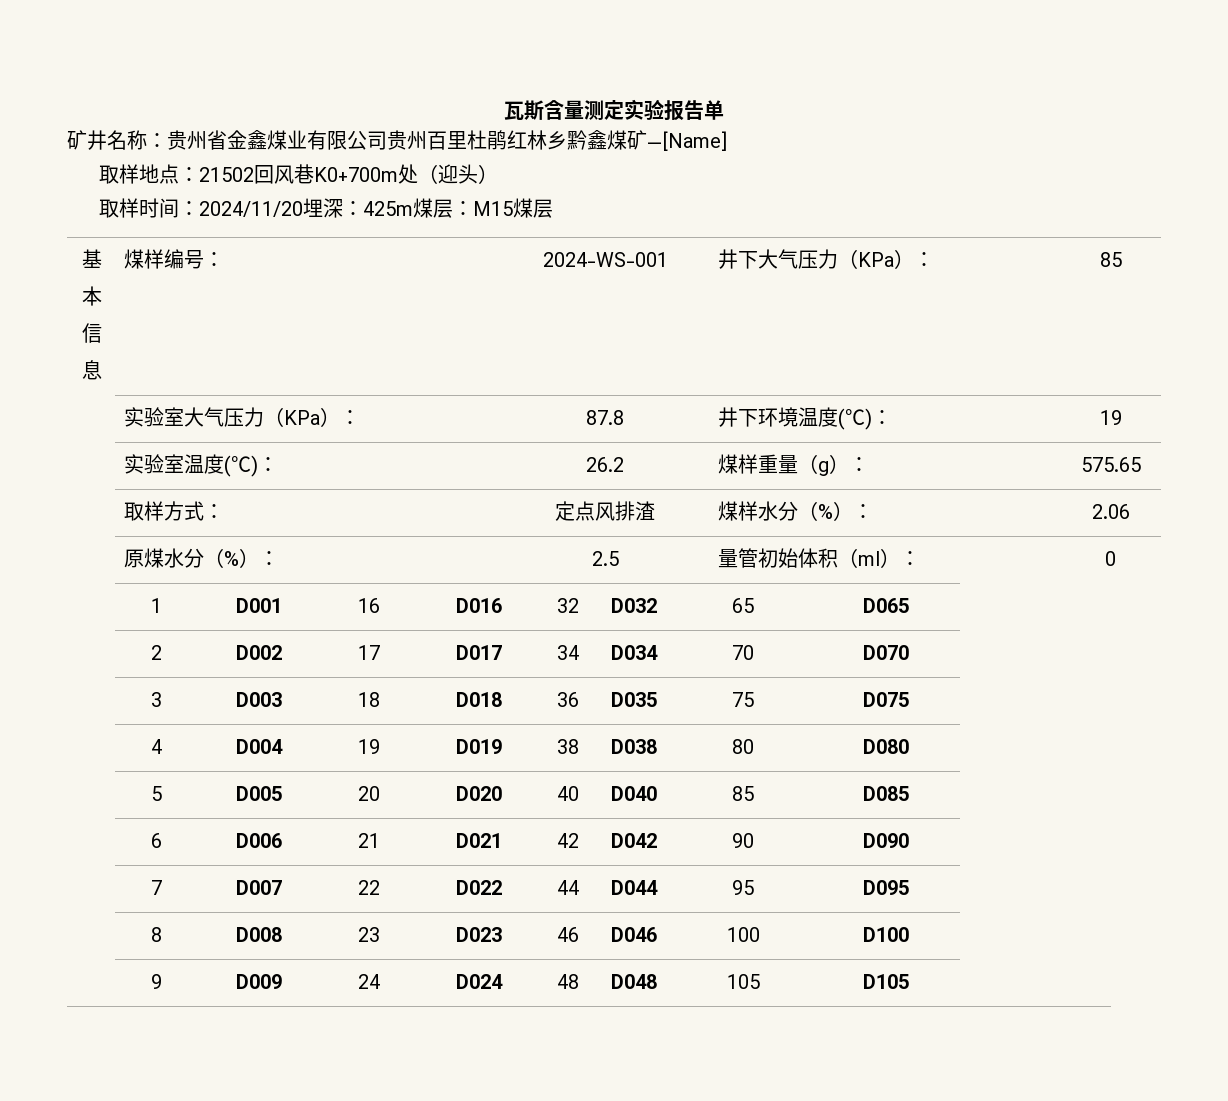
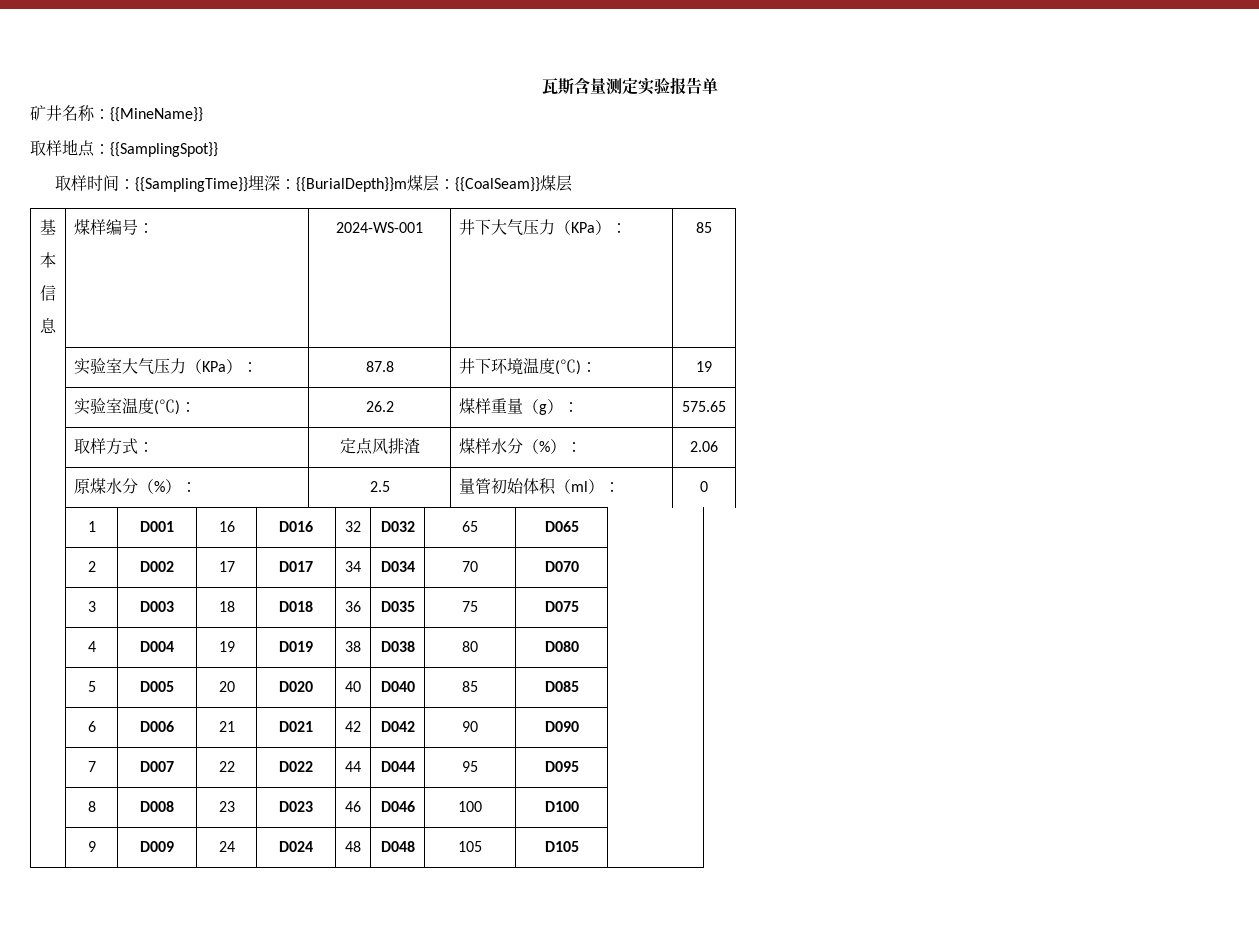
[167,130,727,151] [99,164,499,184] [99,198,514,218] 贵州省金鑫煤业有限公司贵州百里杜鹃红林乡黔鑫煤矿—[Name] // 取样地点：21502回风巷K0+700m处（迎头） // 取样时间：2024/11/20埋深：425m煤层：M15 -> [110,107,203,122] [30,139,218,157] [55,175,541,192] {{MineName}} // 取样地点：{{SamplingSpot}} // 取样时间：{{SamplingTime}}埋深：{{BurialDepth}}m煤层：{{CoalSeam}}

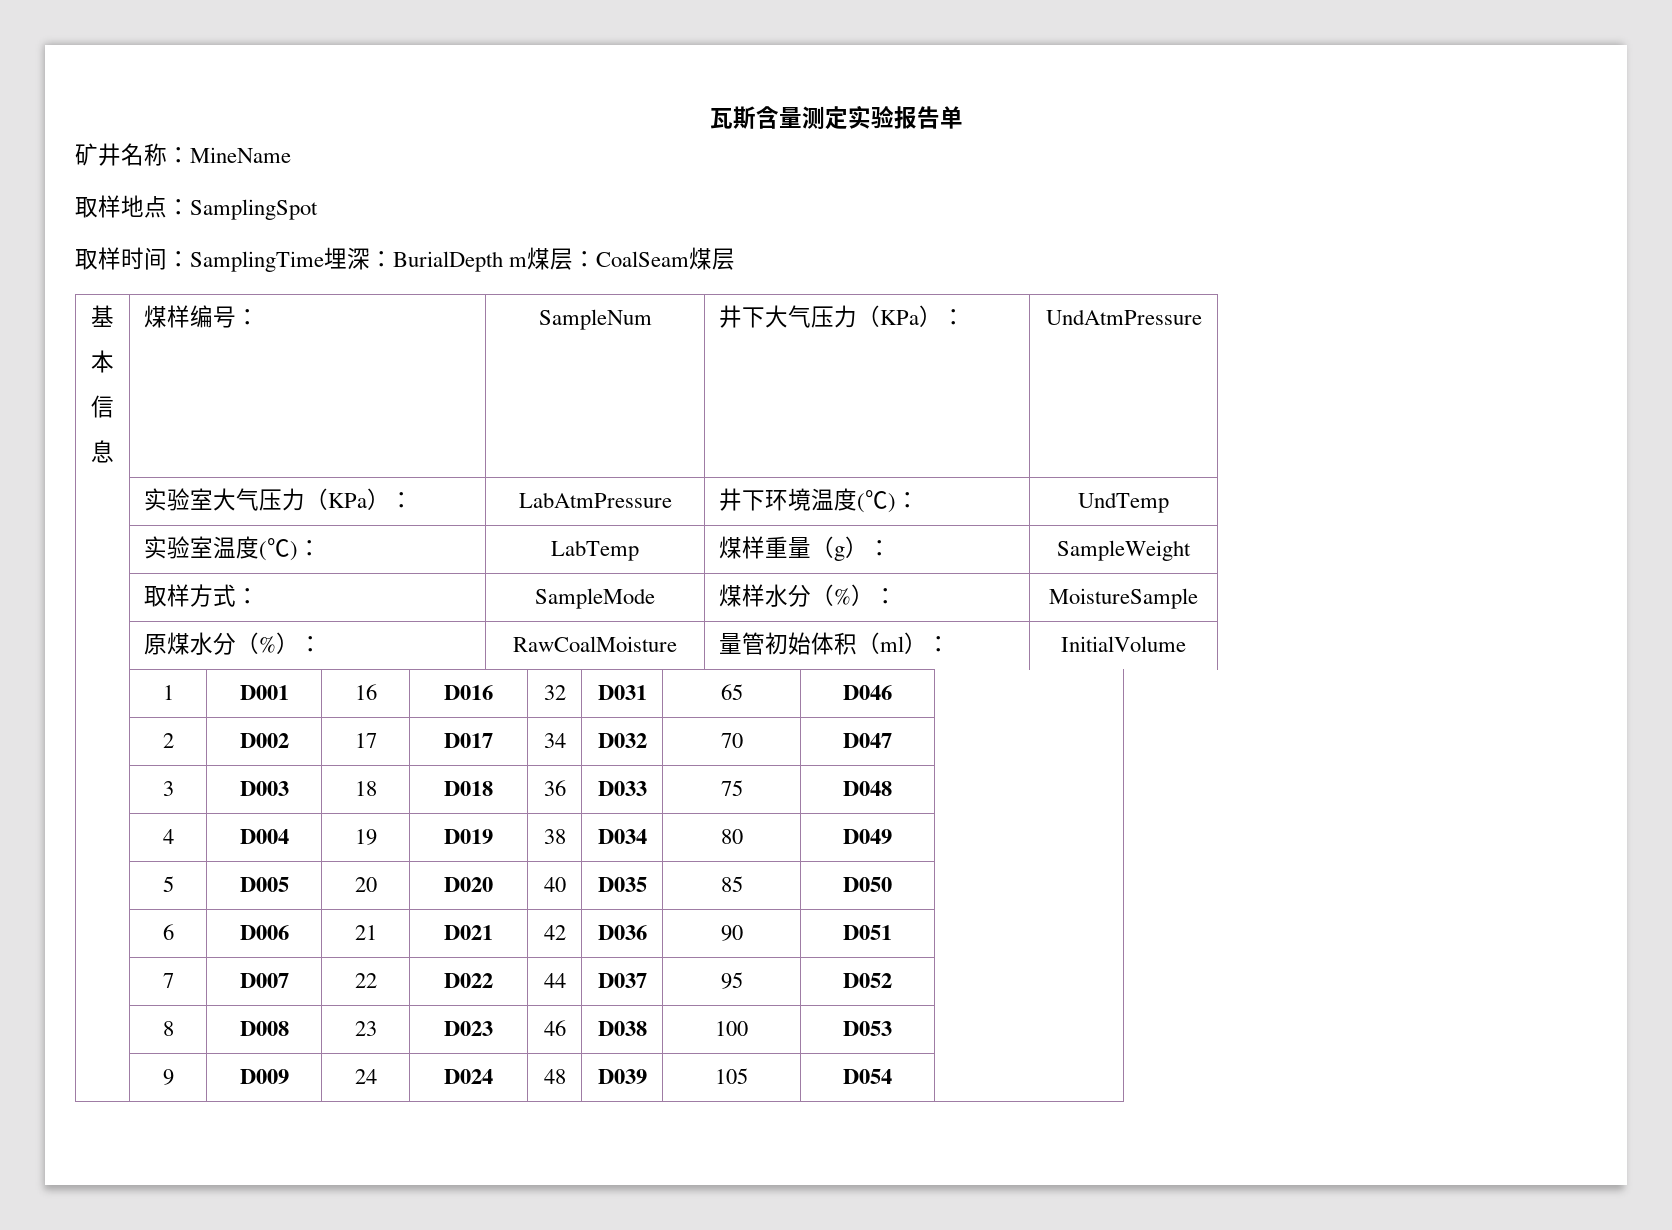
[110,107,203,122] {{MineName}} -> [190,147,291,163] MineName
[110,142,218,157] {{SamplingSpot}} -> [190,199,318,220] SamplingSpot
[135,175,541,192] {{SamplingTime}}埋深：{{BurialDepth}}m煤层：{{CoalSeam}} -> [190,247,690,272] SamplingTime埋深：BurialDepth m煤层：CoalSeam
[336,222,423,233] 2024-WS-001 -> [538,309,652,330] SampleNum
[696,222,712,233] 85 -> [1045,309,1202,325] UndAtmPressure
[365,361,394,372] 87.8 -> [518,492,672,508] LabAtmPressure
[696,361,712,372] 19 -> [1078,492,1169,513] UndTemp
[365,401,394,412] 26.2 -> [551,540,639,561] LabTemp
[682,401,726,412] 575.65 -> [1057,540,1191,561] SampleWeight
[339,438,420,455] 定点风排渣 -> [535,588,655,609] SampleMode
[690,441,718,452] 2.06 -> [1049,588,1198,609] MoistureSample
[369,481,390,492] 2.5 -> [513,636,677,652] RawCoalMoisture
[700,481,708,492] 0 -> [1061,636,1186,652] InitialVolume
[380,521,415,532] D032 -> [597,685,647,700] D031
[544,521,579,532] D065 -> [843,685,892,700] D046
[380,561,415,572] D034 -> [597,733,647,748] D032
[544,561,579,572] D070 -> [843,733,892,748] D047
[380,601,415,612] D035 -> [597,781,647,796] D033
[544,601,579,612] D075 -> [843,781,892,796] D048
[380,641,415,652] D038 -> [597,829,647,844] D034
[544,641,579,652] D080 -> [843,829,892,844] D049
[380,681,415,692] D040 -> [597,877,647,892] D035
[544,681,579,692] D085 -> [843,877,892,892] D050
[380,721,415,732] D042 -> [597,925,647,940] D036
[544,721,579,732] D090 -> [843,925,892,940] D051
[380,761,415,772] D044 -> [597,973,647,988] D037
[544,761,579,772] D095 -> [843,973,892,988] D052
[380,801,415,812] D046 -> [597,1021,647,1036] D038
[544,801,579,812] D100 -> [843,1021,892,1036] D053
[380,841,415,852] D048 -> [597,1069,647,1084] D039
[544,841,579,852] D105 -> [843,1069,892,1084] D054

